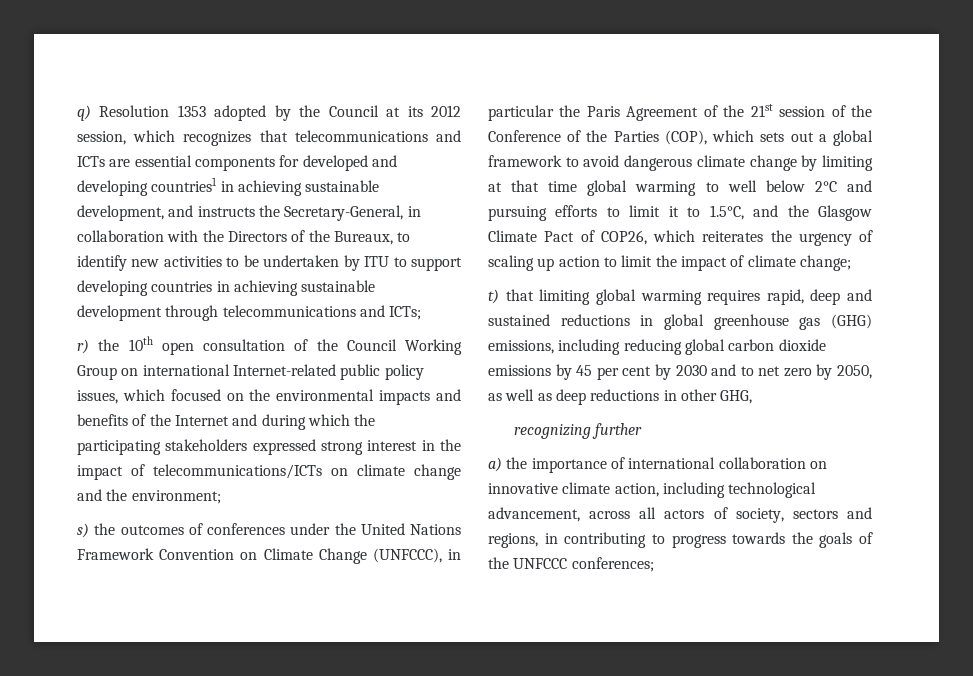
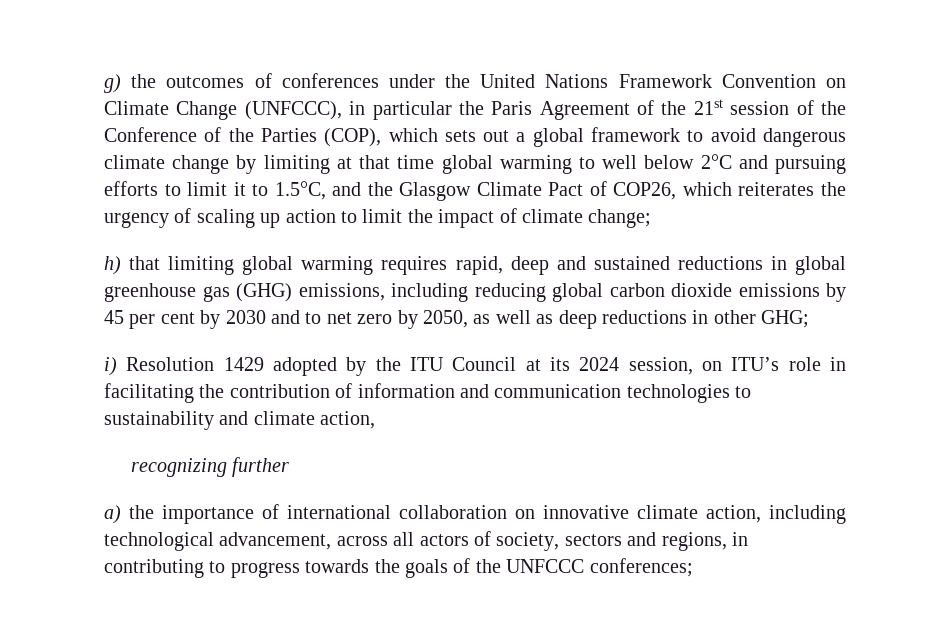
[77,105,462,121] [77,130,462,146] [77,155,397,171] [77,177,380,196] [77,205,421,221] [77,230,411,245] [77,255,463,271] [77,280,376,296] [77,305,422,321] [77,336,462,355] [77,364,424,380] [77,389,461,405] [77,414,376,430] [77,439,461,455] [77,464,461,480] [77,489,221,504] [77,523,89,538] q) Resolution 1353 adopted by the Council at its 2012 session, which recognizes that telecommunications and ICTs are essential components for developed and developing countries1 in achieving sustainable development, and instructs the Secretary-General, in collaboration with the Directors of the Bureaux, to identify new activities to be undertaken by ITU to support developing countries in achieving sustainable development through telecommunications and ICTs; // r) the 10th open consultation of the Council Working Group on international Internet-related public policy issues, which focused on the environmental impacts and benefits of the Internet and during which the participating stakeholders expressed strong interest in the impact of telecommunications/ICTs on climate change and the environment; // s) -> [104,74,121,93] g)
[488,289,499,304] t) -> [104,256,121,275] h)
[720,390,753,404] GHG, -> [761,310,810,328] [104,357,847,376] [104,383,752,403] [104,411,376,430] GHG; // i) Resolution 1429 adopted by the ITU Council at its 2024 session, on ITU’s role in facilitating the contribution of information and communication technologies to sustainability and climate action,

